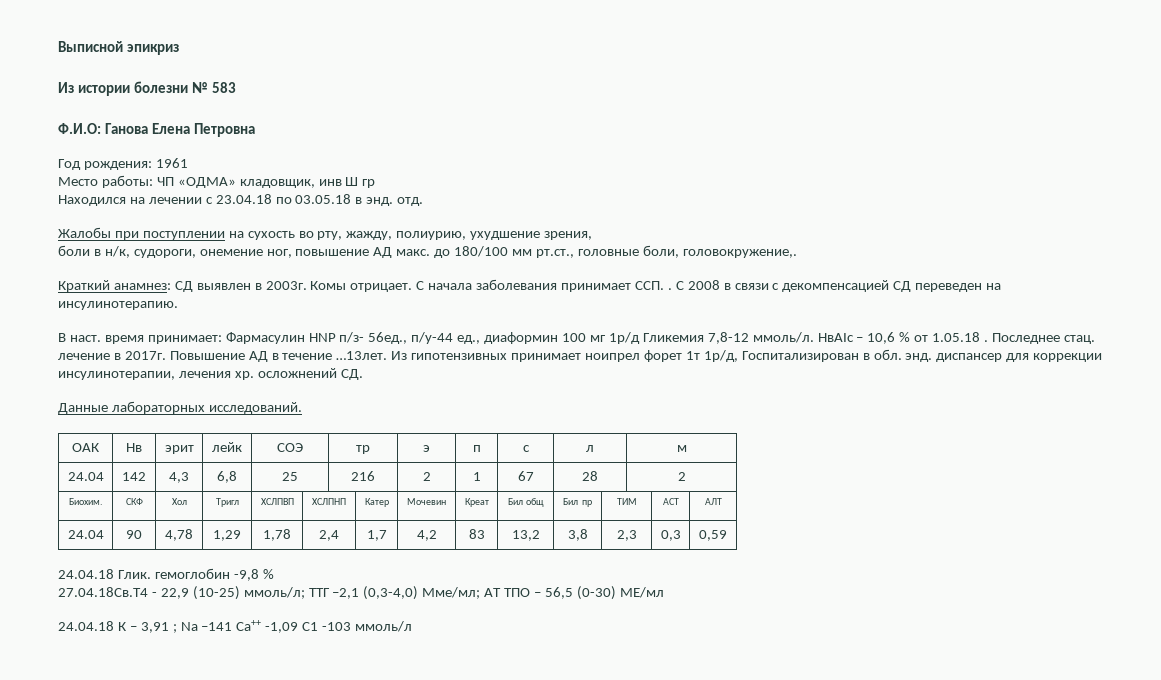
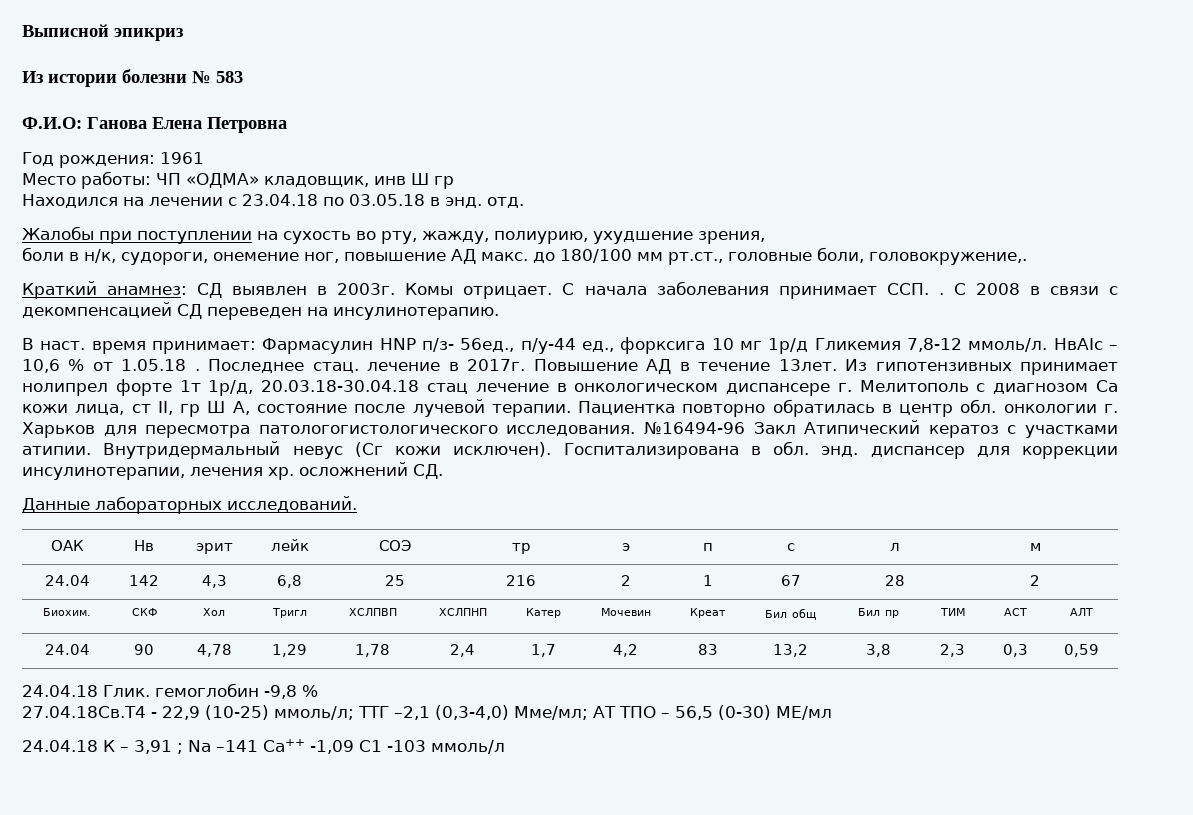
[484,332,587,344] диаформин 100 -> [620,337,734,354] форксига 10
[336,351,388,360] …13лет. -> [778,359,837,371] 13лет.
[585,350,859,362] ноипрел форет 1т 1р/д, Госпитализирован -> [22,379,1119,396] [22,399,1119,417] [22,420,1118,438] [22,441,739,459] нолипрел форте 1т 1р/д, 20.03.18-30.04.18 стац лечение в онкологическом диспансере г. Мелитополь с диагнозом Са кожи лица, ст II, гр Ш А, состояние после лучевой терапии. Пациентка повторно обратилась в центр обл. онкологии г. Харьков для пересмотра патологогистологического исследования. №16494-96 Закл Атипический кератоз с участками атипии. Внутридермальный невус (Сг кожи исключен). Госпитализирована

